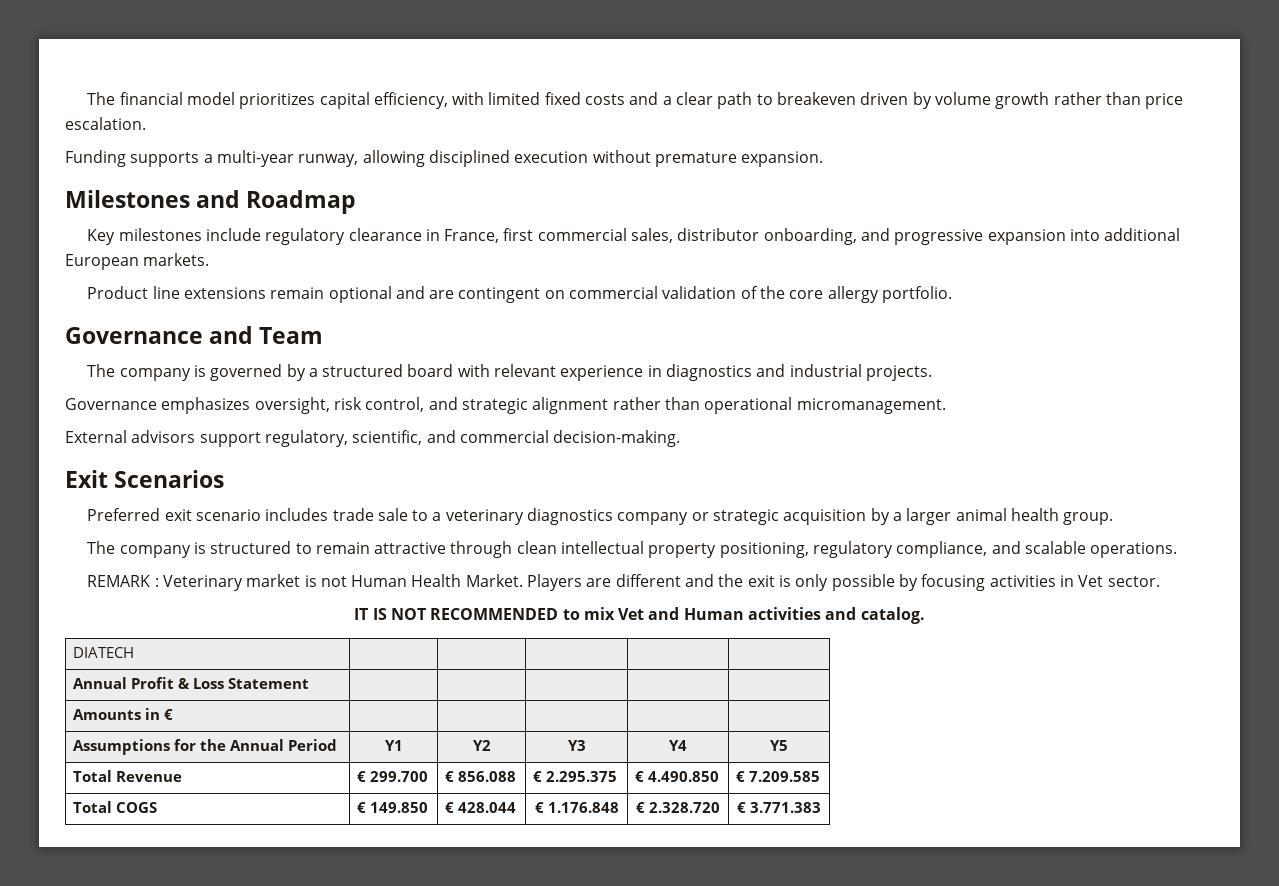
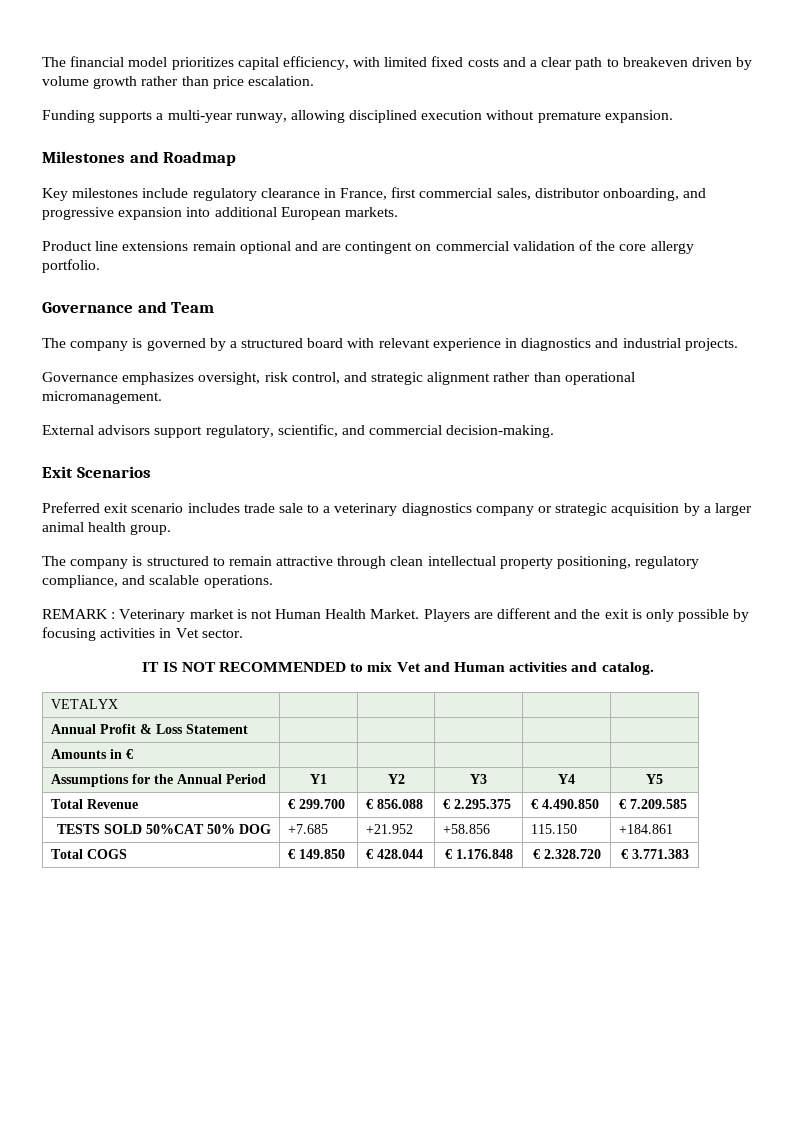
[72,647,134,658] DIATECH -> [51,699,119,709] VETALYX
(820, 776) none -> [56,824,271,834] [288,824,329,834] [366,824,414,834] [443,824,491,834] [531,824,578,834] [619,824,674,834] // TESTS SOLD 50%CAT 50% DOG | +7.685 | +21.952 | +58.856 | 115.150 | +184.861

